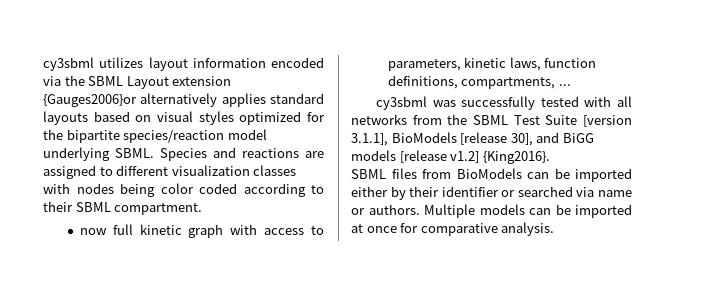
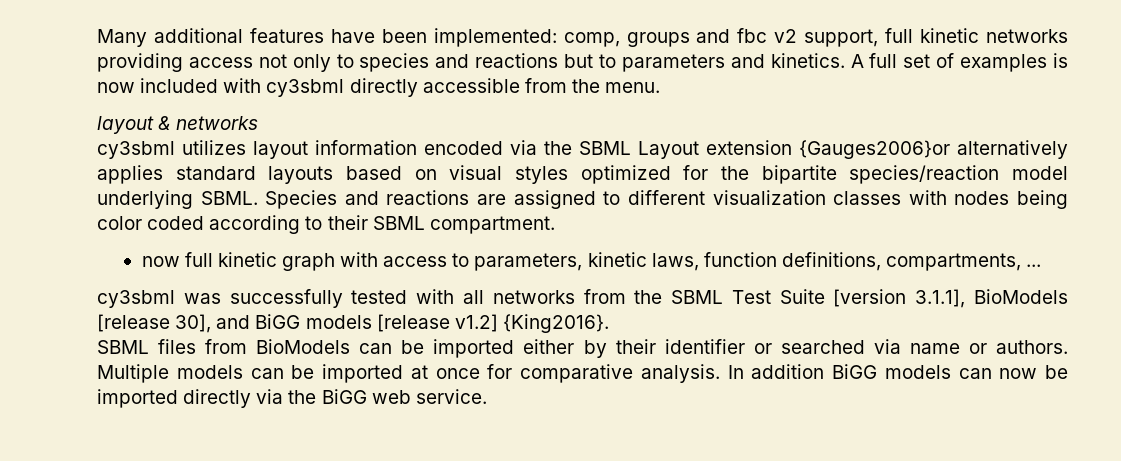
(43, 64) none -> [97,28,1069,47] [97,53,1069,72] [97,78,661,97] [97,116,259,134] Many additional features have been implemented: comp, groups and fbc v2 support, full kinetic networks providing access not only to species and reactions but to parameters and kinetics. A full set of examples is now included with cy3sbml directly accessible from the menu. // layout & networks //
(555, 229) none -> [727,364,1068,379] [97,389,487,408] In addition BiGG models can now be imported directly via the BiGG web service.

